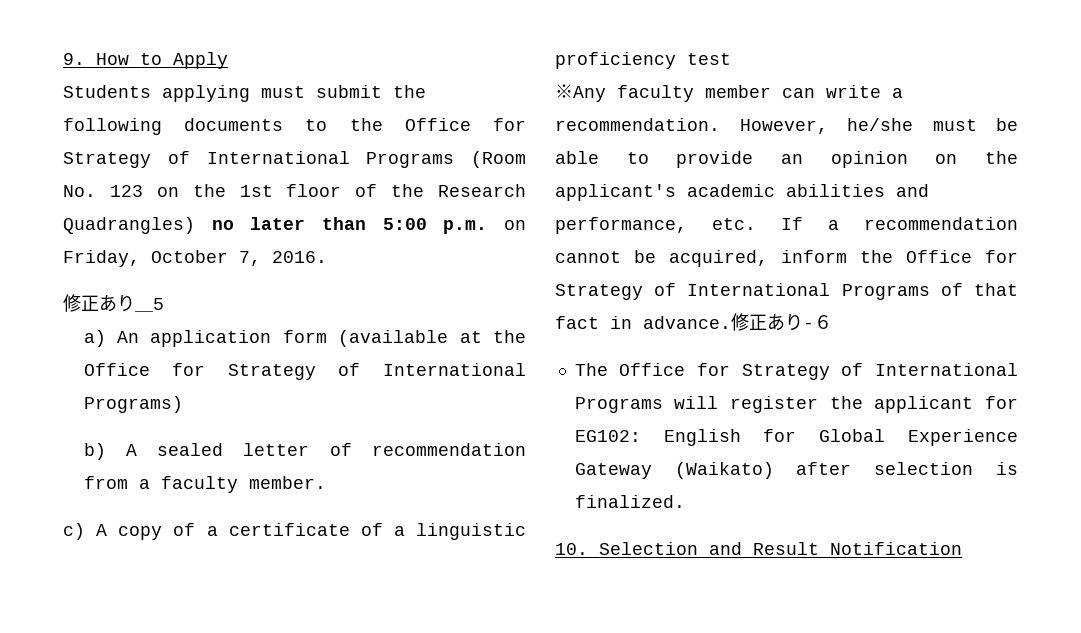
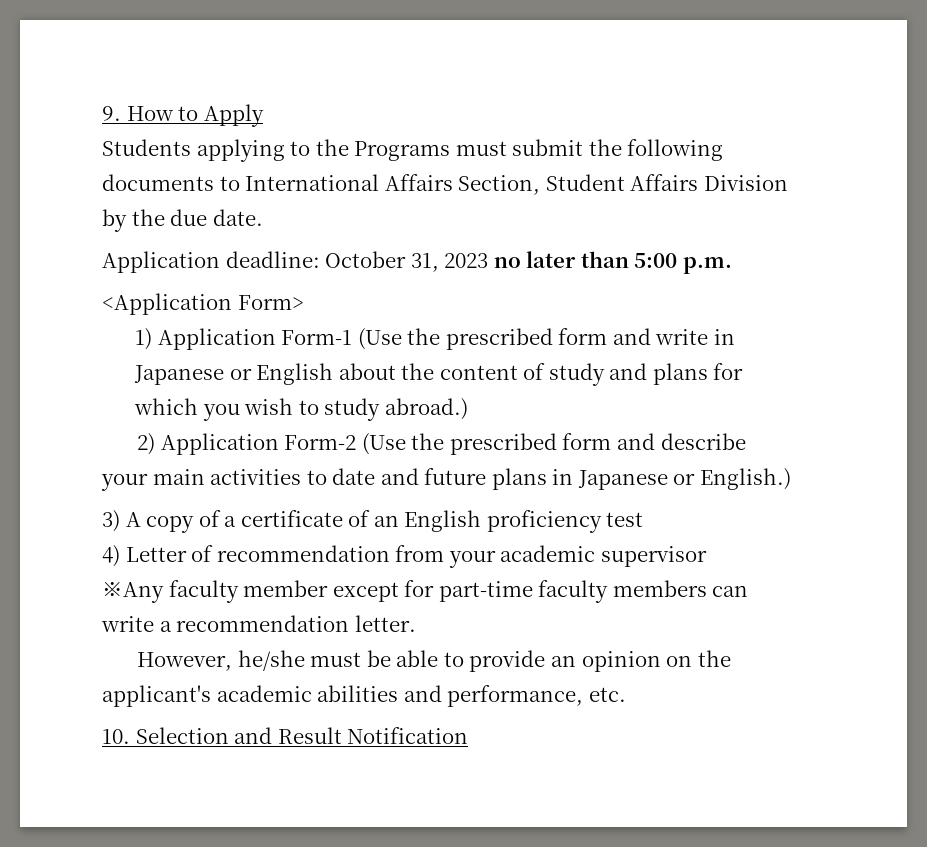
(250, 93) none -> [290,139,451,161] to the Programs
[349,118,526,131] [63,151,526,168] [63,184,526,197] [63,217,195,234] the Office for Strategy of International Programs (Room No. 123 on the 1st floor of the Research Quadrangles) -> [245,174,788,195] [102,209,263,232] [102,251,489,273] International Affairs Section, Student Affairs Division by the due date. // Application deadline: October 31, 2023
[504,220,526,230] [63,250,327,267] [63,294,153,312] [153,298,164,310] [83,330,527,347] [83,363,526,380] [83,396,183,413] [83,443,526,460] [83,476,326,493] [63,523,85,540] on Friday, October 7, 2016. // 修正あり＿5 // a) An application form (available at the Office for Strategy of International Programs) // b) A sealed letter of recommendation from a faculty member. // c) -> [102,293,304,315] [135,328,735,350] [134,363,744,386] [134,398,468,421] [137,433,746,455] [101,468,791,491] [102,510,120,532] // <Application Form> // 1) Application Form-1 (Use the prescribed form and write in Japanese or English about the content of study and plans for which you wish to study abroad.) // 2) Application Form-2 (Use the prescribed form and describe your main activities to date and future plans in Japanese or English.) // 3)
[393,523,526,540] a linguistic -> [373,510,482,532] an English
[555,84,771,102] ※Any faculty member -> [102,545,707,568] [102,580,707,603] 4) Letter of recommendation from your academic supervisor // ※Any faculty member except for part-time faculty members
[555,118,720,131] recommendation. -> [176,615,416,632] recommendation letter. //
[781,217,1018,230] [555,250,1018,267] [555,283,1018,300] [555,313,832,331] [574,363,1018,380] [574,396,1018,413] [574,429,1018,446] [574,462,1018,479] [574,495,685,508] If a recommendation cannot be acquired, inform the Office for Strategy of International Programs of that fact in advance.修正あり-６ // The Office for Strategy of International Programs will register the applicant for EG102: English for Global Experience Gateway (Waikato) after selection is finalized. -> (626, 694) none

